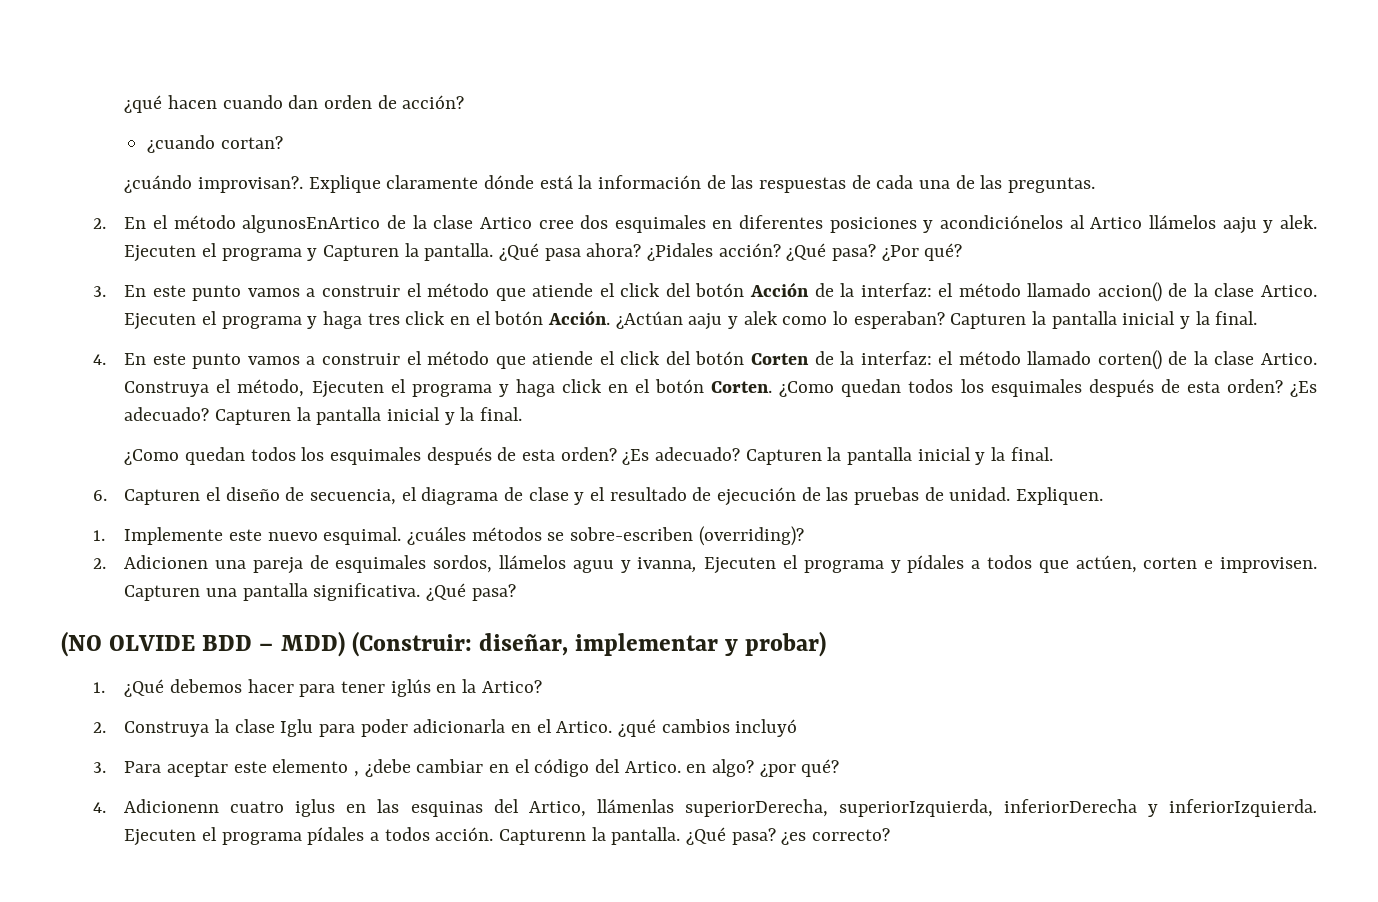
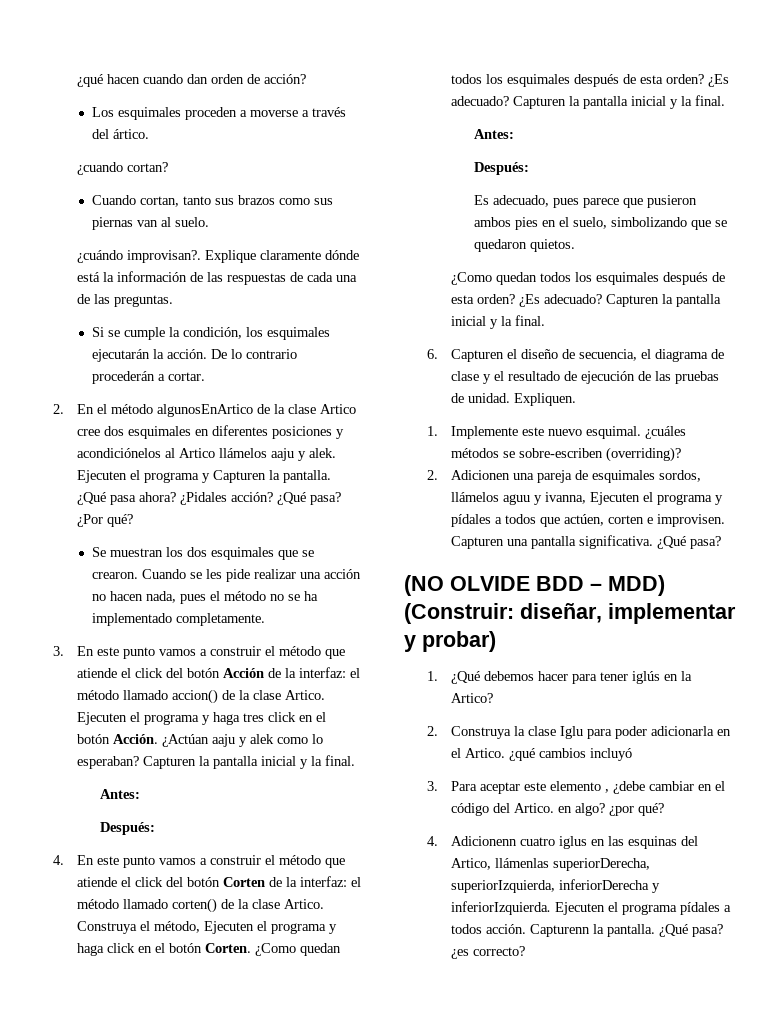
[147,135,284,153] ¿cuando cortan? -> [92,107,347,120] [92,129,150,139] [76,162,168,175] [92,195,334,207] [92,217,210,230] Los esquimales proceden a moverse a través del ártico. // ¿cuando cortan? // Cuando cortan, tanto sus brazos como sus piernas van al suelo.
(1095, 185) none -> [92,327,331,340] [92,349,298,362] [92,371,206,384] // Si se cumple la condición, los esquimales ejecutarán la acción. De lo contrario procederán a cortar.
(963, 252) none -> [92,547,315,560] [92,569,362,582] [92,591,319,604] [92,613,266,626] // Se muestran los dos esquimales que se crearon. Cuando se les pide realizar una acción no hacen nada, pues el método no se ha implementado completamente.
(1258, 318) none -> [99,789,140,799] [99,822,155,835] // Antes: // Después:
(522, 414) none -> [473,129,514,139] [473,162,529,175] [473,195,697,208] [473,217,727,230] [473,239,575,252] // Antes: // Después: // Es adecuado, pues parece que pusieron ambos pies en el suelo, simbolizando que se quedaron quietos.

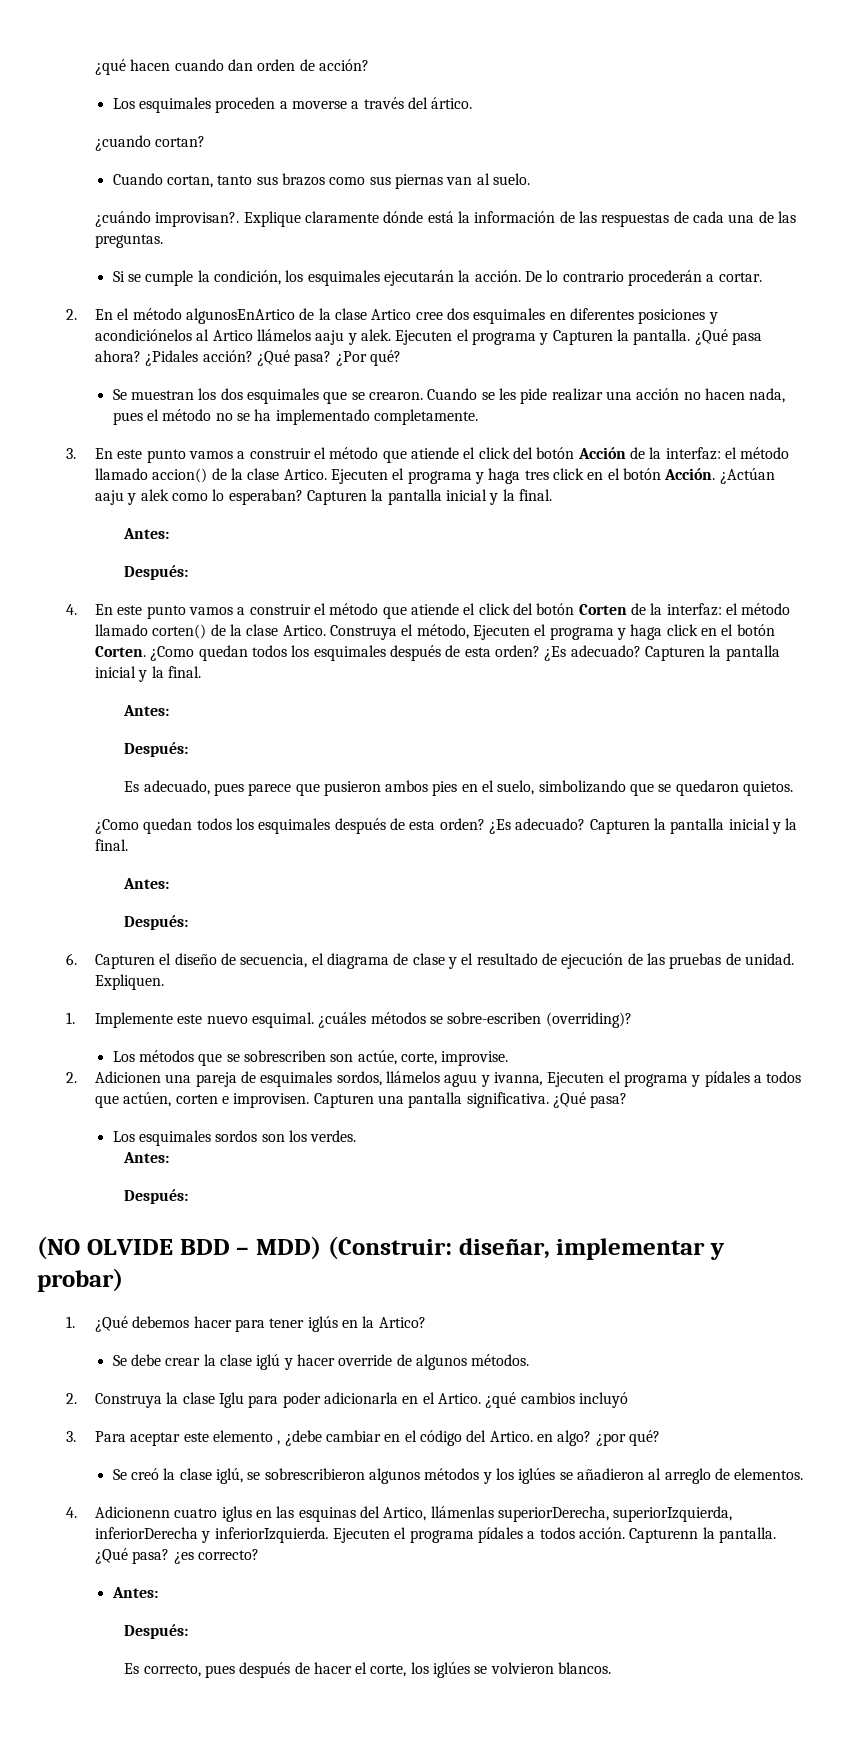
(545, 320) none -> [123,878,170,889] [124,915,189,930] // Antes: // Después:
(681, 454) none -> [112,1050,509,1066] // Los métodos que se sobrescriben son actúe, corte, improvise.
(721, 542) none -> [112,1130,357,1146] [123,1152,170,1163] [124,1189,189,1204] // Los esquimales sordos son los verdes. // Antes: // Después:
(493, 698) none -> [112,1354,530,1370] // Se debe crear la clase iglú y hacer override de algunos métodos.
(664, 809) none -> [112,1468,804,1484] // Se creó la clase iglú, se sobrescribieron algunos métodos y los iglúes se añadieron al arreglo de elementos.
(525, 951) none -> [111,1587,158,1598] [124,1624,189,1639] [124,1662,612,1678] // Antes: // Después: // Es correcto, pues después de hacer el corte, los iglúes se volvieron blancos.

